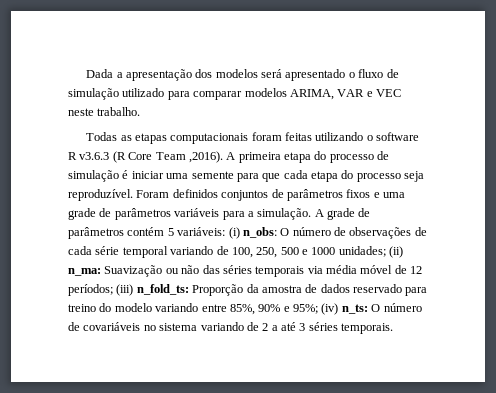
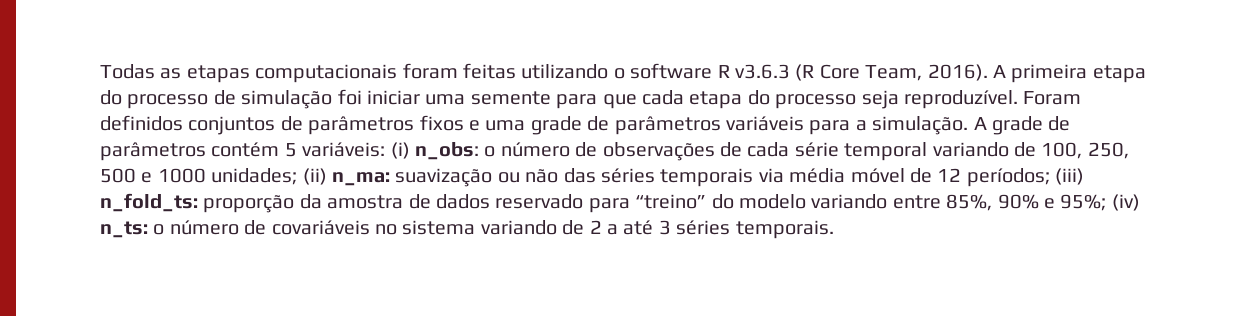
[86,69,399,81] [68,88,401,100] [68,107,141,116] Dada a apresentação dos modelos será apresentado o fluxo de simulação utilizado para comparar modelos ARIMA, VAR e VEC neste trabalho. // -> (100, 71) none
[155,151,223,163] Team ,2016). -> [865,64,988,81] Team, 2016).
[122,170,129,179] é -> [337,89,362,105] foi
[280,228,290,236] O -> [484,146,496,157] o
[104,265,163,277] Suavização -> [395,168,493,187] suavização
[192,284,244,296] Proporção -> [203,194,295,213] proporção
[68,304,96,312] treino -> [635,194,707,209] “treino”
[371,304,381,312] O -> [153,224,165,235] o

